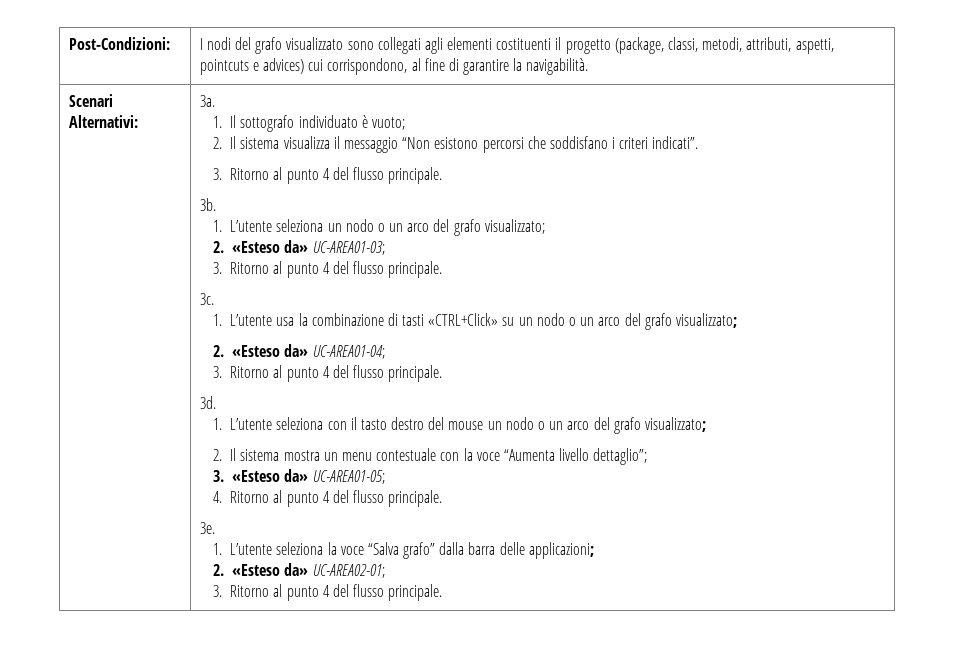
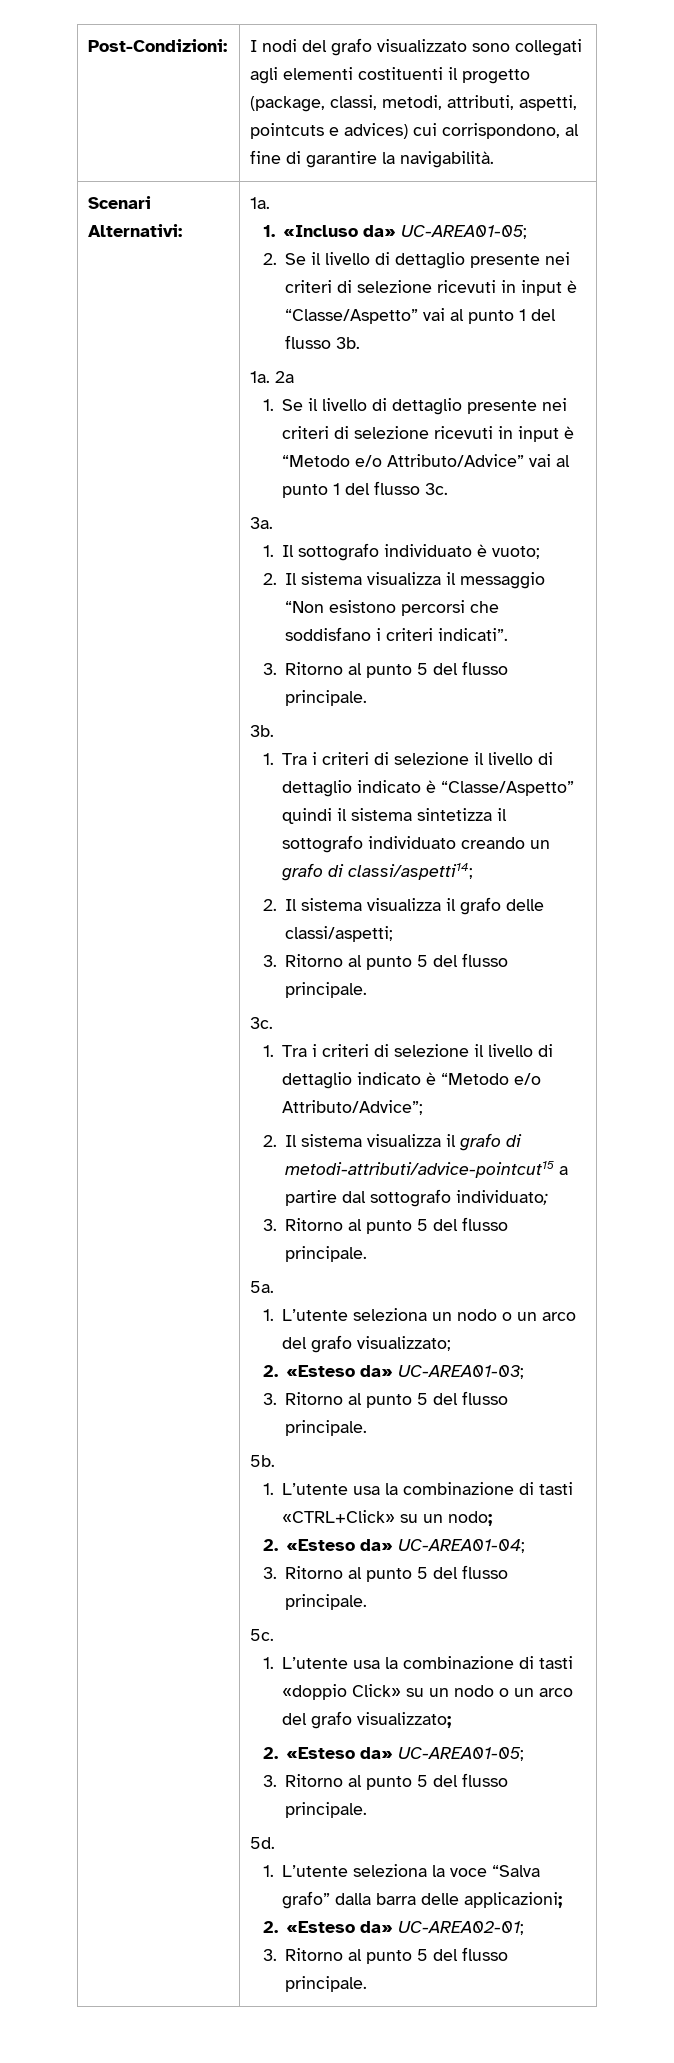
(138, 121) none -> [249,197,270,209] [262,225,528,239] [262,252,571,269] [285,280,578,296] [285,308,557,324] [285,335,361,349] [249,371,294,383] [262,398,568,415] [282,426,575,442] [282,454,571,467] [282,481,449,498] 1a. // 1. «Incluso da» UC-AREA01-05; // 2. Se il livello di dettaglio presente nei criteri di selezione ricevuti in input è “Classe/Aspetto” vai al punto 1 del flusso 3b. // 1a. 2a // 1. Se il livello di dettaglio presente nei criteri di selezione ricevuti in input è “Metodo e/o Attributo/Advice” vai al punto 1 del flusso 3c. //
[322,168,330,180] 4 -> [417,663,429,675] 5
(216, 204) none -> [262,752,554,765] [282,780,575,797] [282,808,508,824] [282,835,551,853] [281,863,474,881] [262,897,545,915] [285,926,394,942] [262,953,509,970] [285,982,368,998] [249,1017,273,1029] [262,1044,554,1057] [282,1072,542,1089] [282,1100,424,1115] [262,1133,523,1151] [285,1161,569,1178] [285,1189,549,1207] [262,1217,509,1234] [285,1246,368,1262] [249,1281,274,1293] // 1. Tra i criteri di selezione il livello di dettaglio indicato è “Classe/Aspetto” quindi il sistema sintetizza il sottografo individuato creando un grafo di classi/aspetti14; // 2. Il sistema visualizza il grafo delle classi/aspetti; // 3. Ritorno al punto 5 del flusso principale. // 3c. // 1. Tra i criteri di selezione il livello di dettaglio indicato è “Metodo e/o Attributo/Advice”; // 2. Il sistema visualizza il grafo di metodi-attributi/advice-pointcut15 a partire dal sottografo individuato; // 3. Ritorno al punto 5 del flusso principale. // 5a.
[322,261,443,278] [199,293,214,305] 4 del flusso principale. // 3c. -> [417,1391,509,1405] [285,1420,368,1436] [249,1455,275,1467] 5 del flusso principale. // 5b.
(533, 321) none -> [448,1511,493,1526] [262,1539,526,1553] [262,1565,509,1582] [285,1594,368,1610] [249,1629,274,1641] [262,1656,574,1669] [282,1684,450,1700] nodo; // 2. «Esteso da» UC-AREA01-04; // 3. Ritorno al punto 5 del flusso principale. // 5c. // 1. L’utente usa la combinazione di tasti «doppio Click» su un
[312,345,385,359] [213,365,443,382] [199,396,216,409] [213,417,706,434] [213,448,648,465] [213,469,385,484] [213,490,443,507] [199,522,215,534] UC-AREA01-04; // 3. Ritorno al punto 4 del flusso principale. // 3d. // 1. L’utente seleziona con il tasto destro del mouse un nodo o un arco del grafo visualizzato; // 2. Il sistema mostra un menu contestuale con la voce “Aumenta livello dettaglio”; // 3. «Esteso da» UC-AREA01-05; // 4. Ritorno al punto 4 del flusso principale. // 3e. -> [398,1747,525,1761] [262,1773,509,1790] [285,1802,368,1818] [249,1837,275,1849] UC-AREA01-05; // 3. Ritorno al punto 5 del flusso principale. // 5d.
[322,585,330,597] 4 -> [417,1949,429,1961] 5

